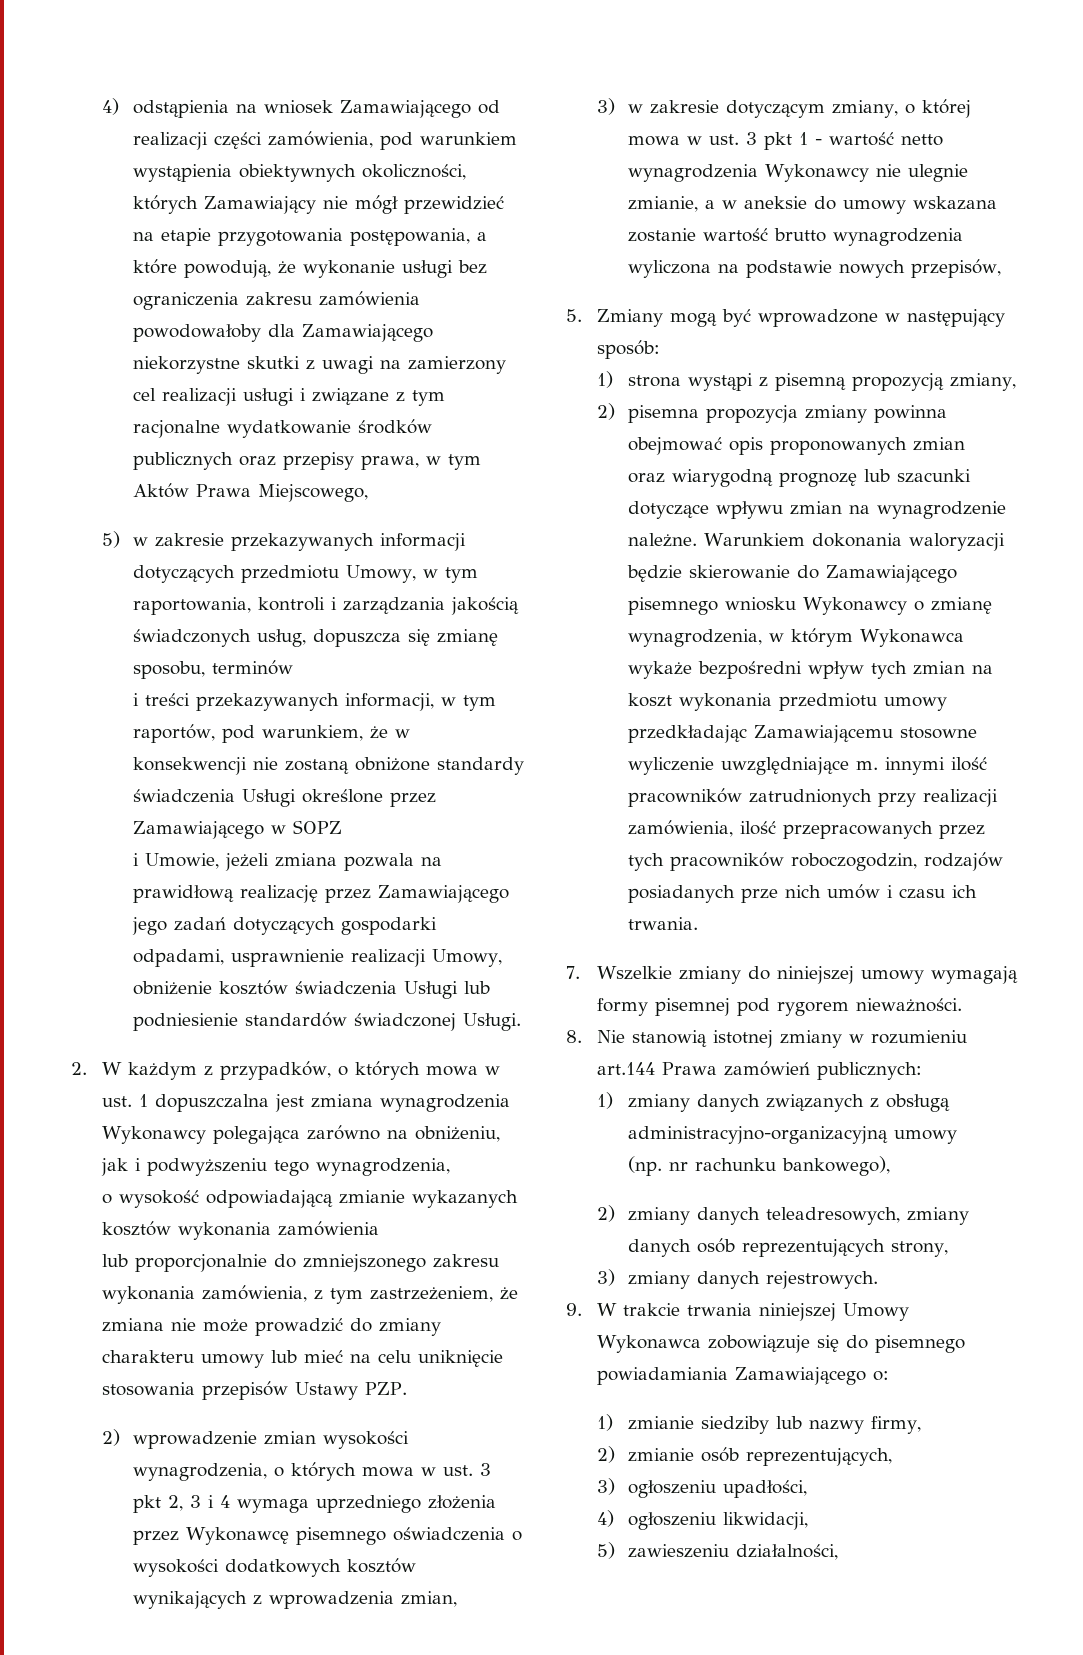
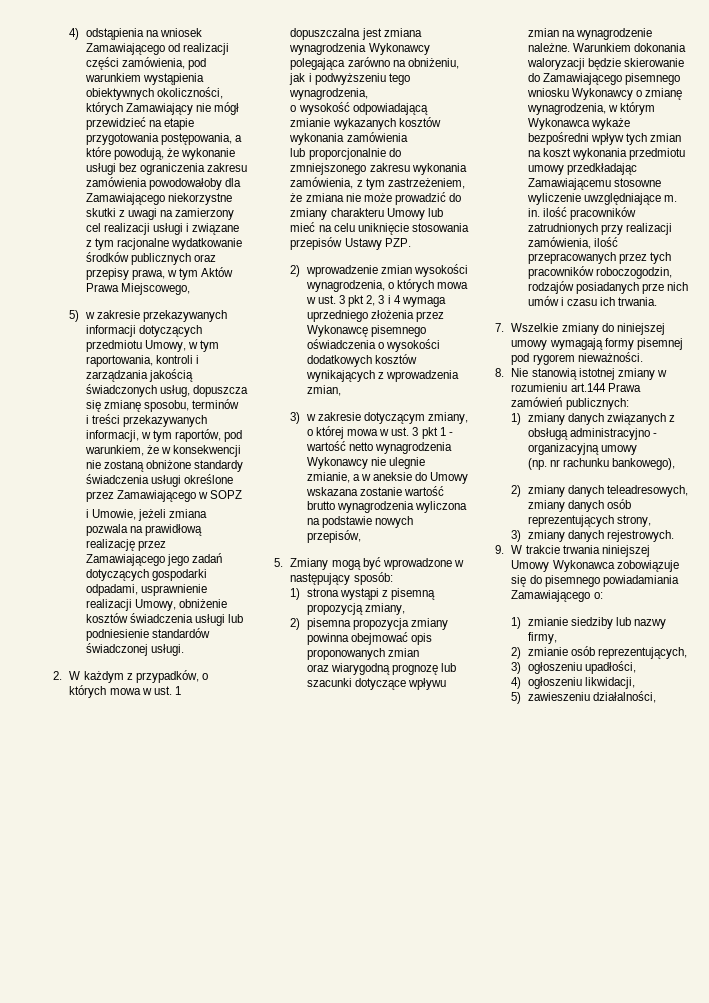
[241,789,296,807] Usługi -> [151,475,182,487] usługi
[403,981,458,999] Usługi -> [195,614,226,626] usługi
[462,1013,521,1031] Usługi. -> [151,644,185,656] usługi.
[200,1354,264,1368] umowy -> [386,208,425,220] Umowy
[842,200,906,214] umowy -> [430,472,469,484] Umowy
[884,757,945,775] innymi -> [527,208,540,217] in.
[627,1126,888,1144] administracyjno-organizacyjną -> [570,428,658,440] [527,443,599,455] administracyjno - organizacyjną

